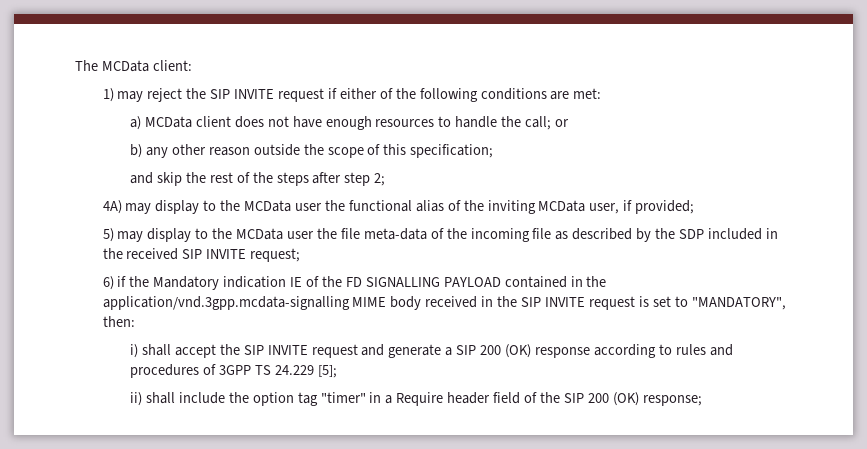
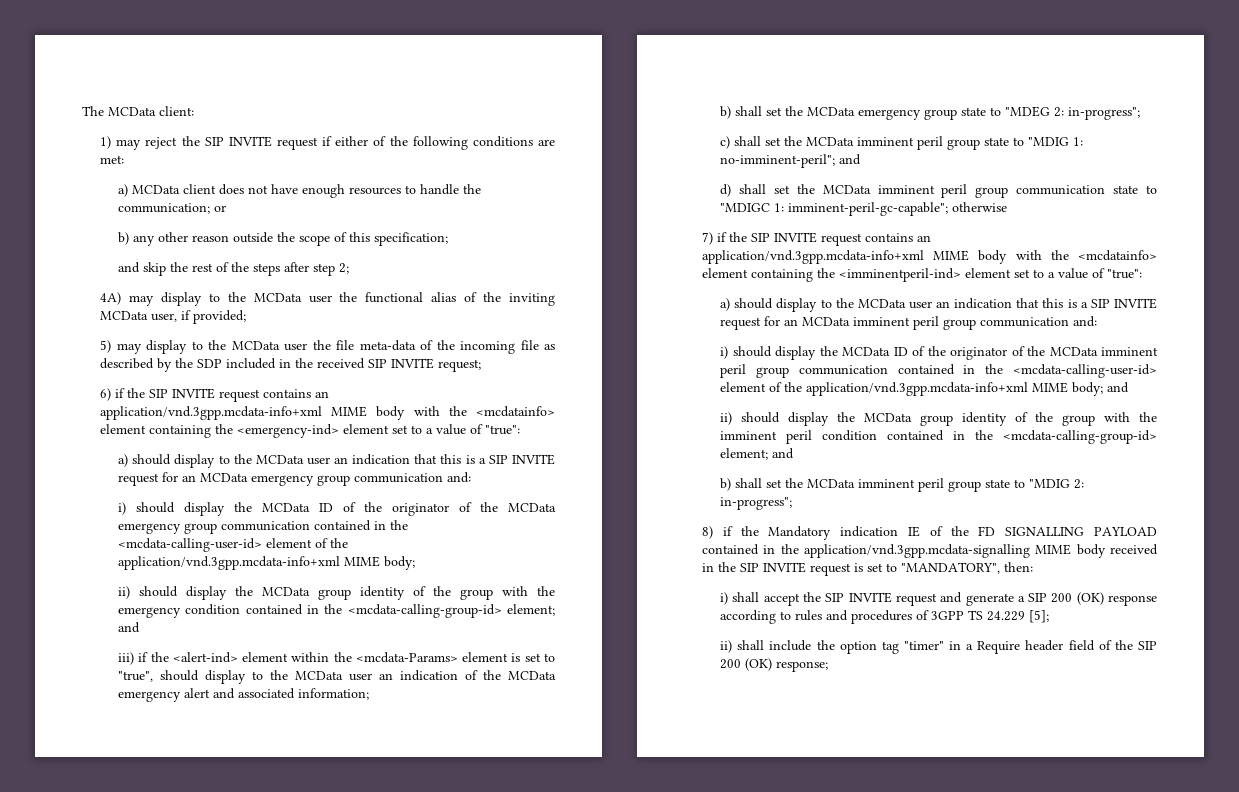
[525,116,552,130] call; -> [118,203,211,214] communication;
(150, 281) none -> [149,388,330,402] [100,406,555,420] [100,424,521,438] [118,454,555,468] [118,472,472,486] [118,502,557,516] [118,520,409,534] [118,538,349,552] [118,556,416,570] [118,586,556,600] [118,604,555,618] [118,622,141,633] [118,652,555,665] [118,670,557,684] [118,688,370,702] [720,106,1141,120] [720,136,1084,150] [720,154,862,168] [720,184,1157,198] [720,202,1008,216] [702,232,932,246] [702,250,1157,264] [702,268,1143,282] [720,298,1157,312] [720,316,1098,330] [720,346,1158,360] [720,364,1157,378] [720,382,1130,396] [720,412,1157,426] [720,430,1157,444] [720,448,795,460] [720,478,1085,492] [720,497,793,510] [702,526,759,539] SIP INVITE request contains an application/vnd.3gpp.mcdata-info+xml MIME body with the <mcdatainfo> element containing the <emergency-ind> element set to a value of "true": // a) should display to the MCData user an indication that this is a SIP INVITE request for an MCData emergency group communication and: // i) should display the MCData ID of the originator of the MCData emergency group communication contained in the <mcdata-calling-user-id> element of the application/vnd.3gpp.mcdata-info+xml MIME body; // ii) should display the MCData group identity of the group with the emergency condition contained in the <mcdata-calling-group-id> element; and // iii) if the <alert-ind> element within the <mcdata-Params> element is set to "true", should display to the MCData user an indication of the MCData emergency alert and associated information; // b) shall set the MCData emergency group state to "MDEG 2: in-progress"; // c) shall set the MCData imminent peril group state to "MDIG 1: no-imminent-peril"; and // d) shall set the MCData imminent peril group communication state to "MDIGC 1: imminent-peril-gc-capable"; otherwise // 7) if the SIP INVITE request contains an application/vnd.3gpp.mcdata-info+xml MIME body with the <mcdatainfo> element containing the <imminentperil-ind> element set to a value of "true": // a) should display to the MCData user an indication that this is a SIP INVITE request for an MCData imminent peril group communication and: // i) should display the MCData ID of the originator of the MCData imminent peril group communication contained in the <mcdata-calling-user-id> element of the application/vnd.3gpp.mcdata-info+xml MIME body; and // ii) should display the MCData group identity of the group with the imminent peril condition contained in the <mcdata-calling-group-id> element; and // b) shall set the MCData imminent peril group state to "MDIG 2: in-progress"; // 8) if the

